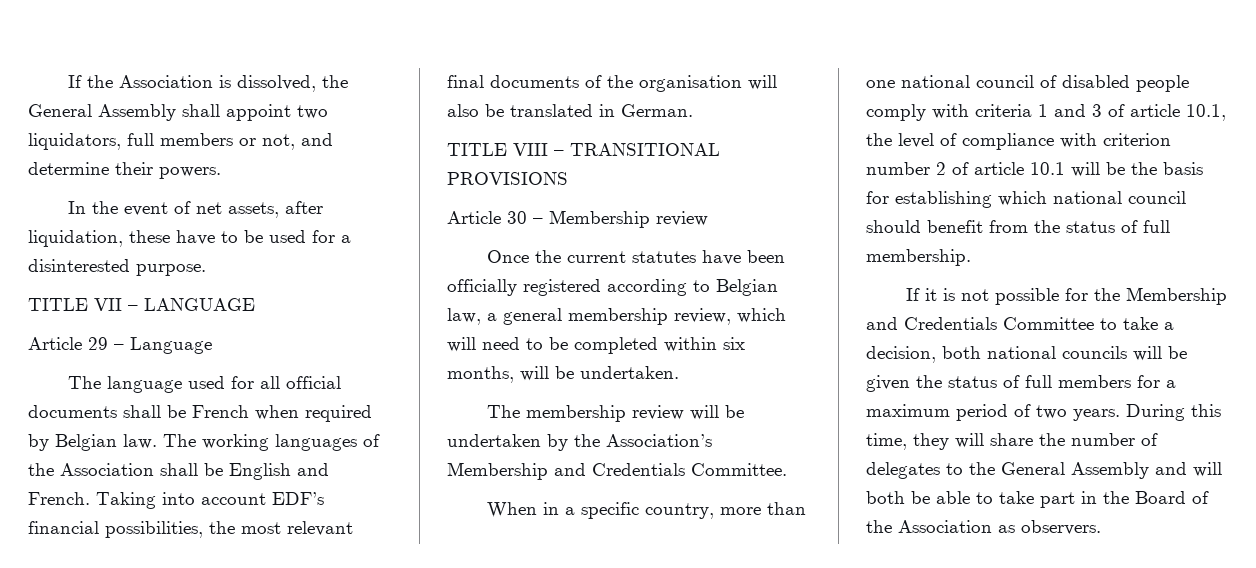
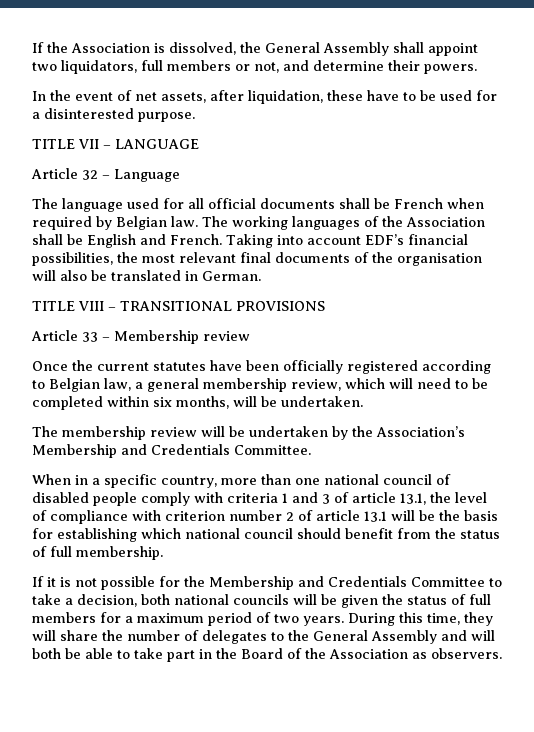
[88,337,108,350] 29 -> [82,170,98,180] 32
[507,211,527,224] 30 -> [82,332,98,342] 33
[1186,104,1226,121] 10.1, -> [400,493,426,505] 13.1,
[1030,162,1065,175] 10.1 -> [364,511,387,522] 13.1

